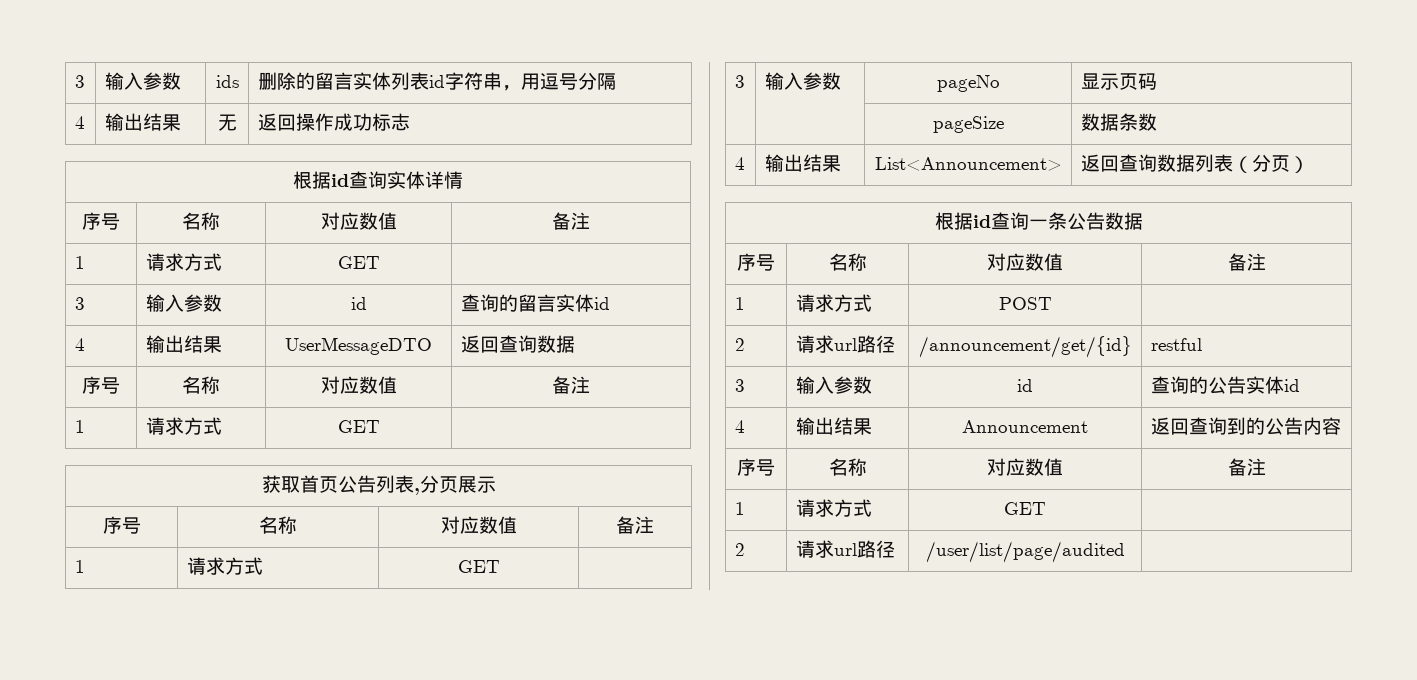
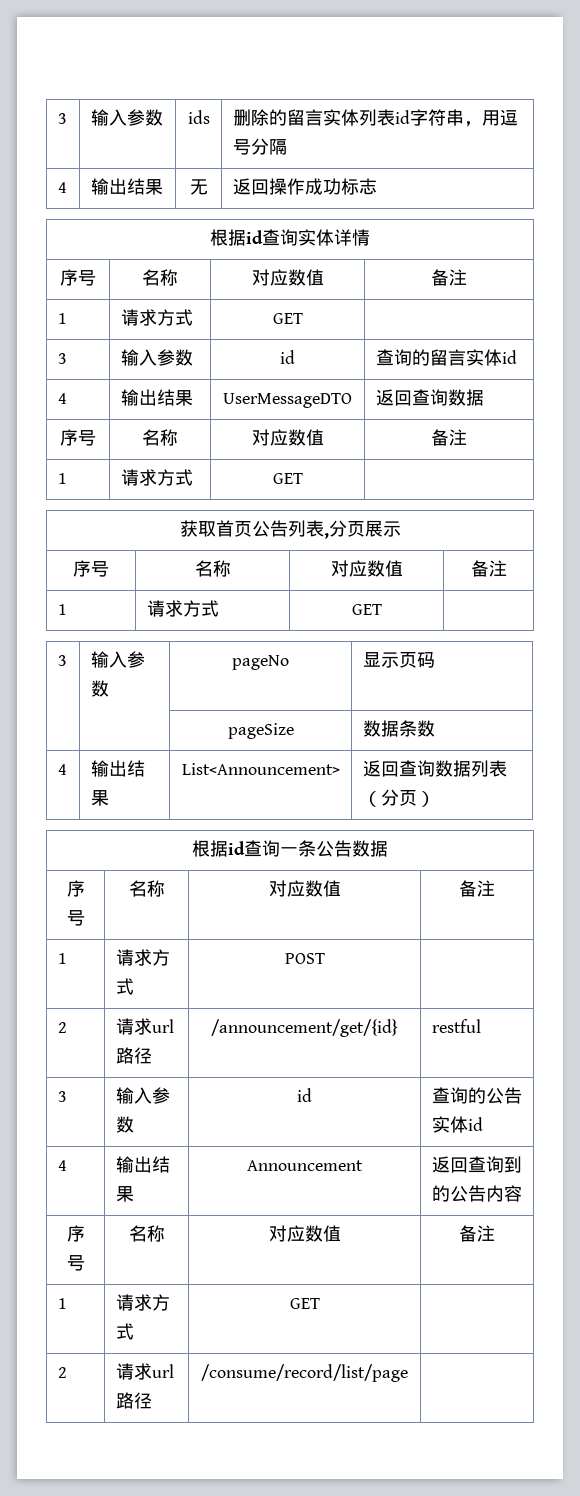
[925,541,1125,563] /user/list/page/audited -> [201,1364,408,1382] /consume/record/list/page

